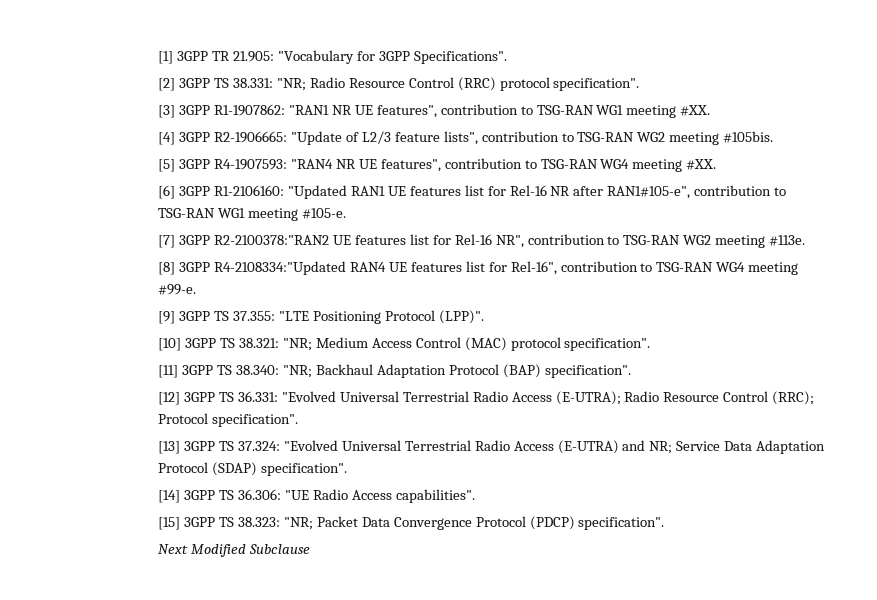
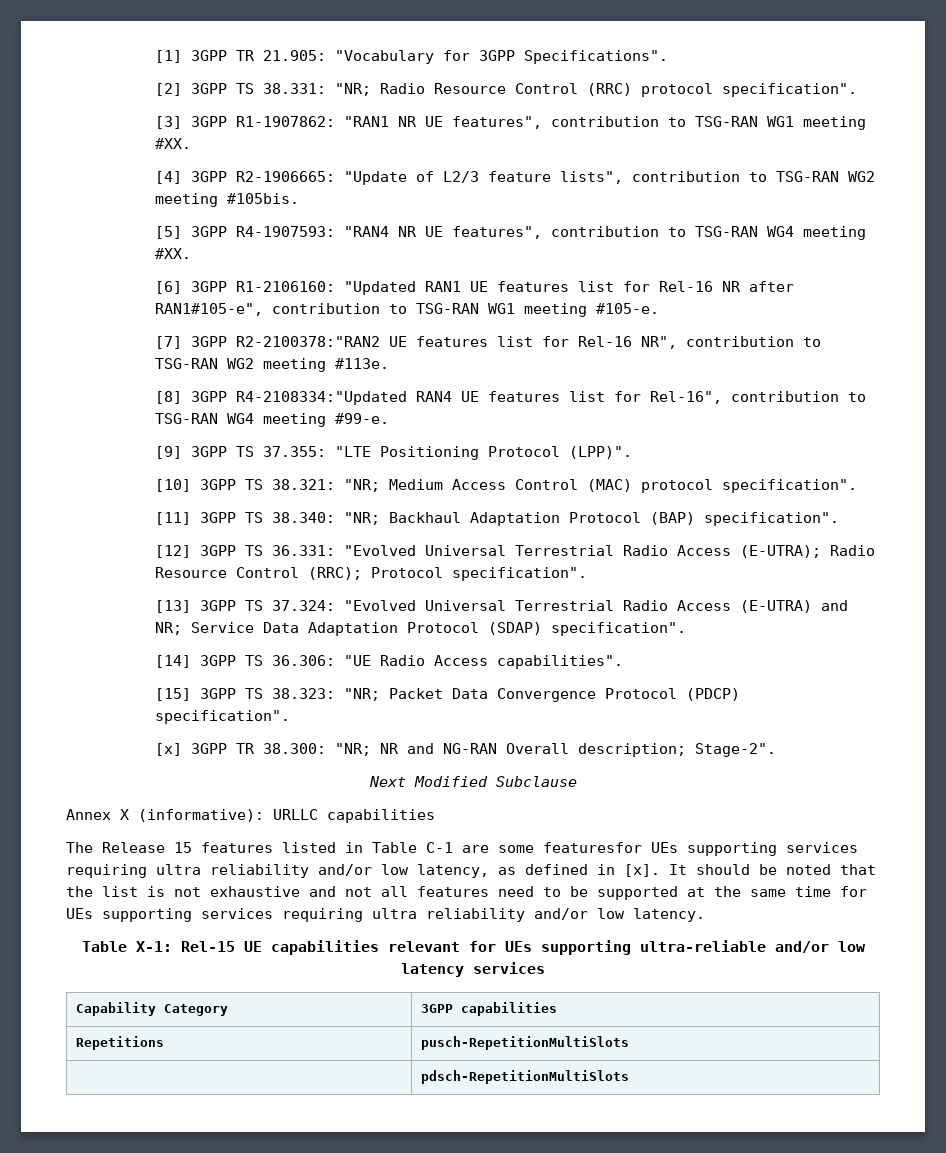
[158,544,311,557] Next Modified Subclause -> [154,743,776,757] [368,776,577,787] [66,809,435,823] [66,842,858,856] [66,864,876,878] [66,886,867,900] [66,908,705,922] [81,940,866,955] [401,962,545,977] [75,1002,228,1016] [420,1002,557,1016] [75,1036,164,1050] [420,1036,629,1050] [420,1070,629,1084] [x] 3GPP TR 38.300: "NR; NR and NG-RAN Overall description; Stage-2". // Next Modified Subclause // Annex X (informative): URLLC capabilities // The Release 15 features listed in Table C-1 are some featuresfor UEs supporting services requiring ultra reliability and/or low latency, as defined in [x]. It should be noted that the list is not exhaustive and not all features need to be supported at the same time for UEs supporting services requiring ultra reliability and/or low latency. // Table X-1: Rel-15 UE capabilities relevant for UEs supporting ultra-reliable and/or low latency services // Capability Category | 3GPP capabilities // Repetitions | pusch-RepetitionMultiSlots // | pdsch-RepetitionMultiSlots

